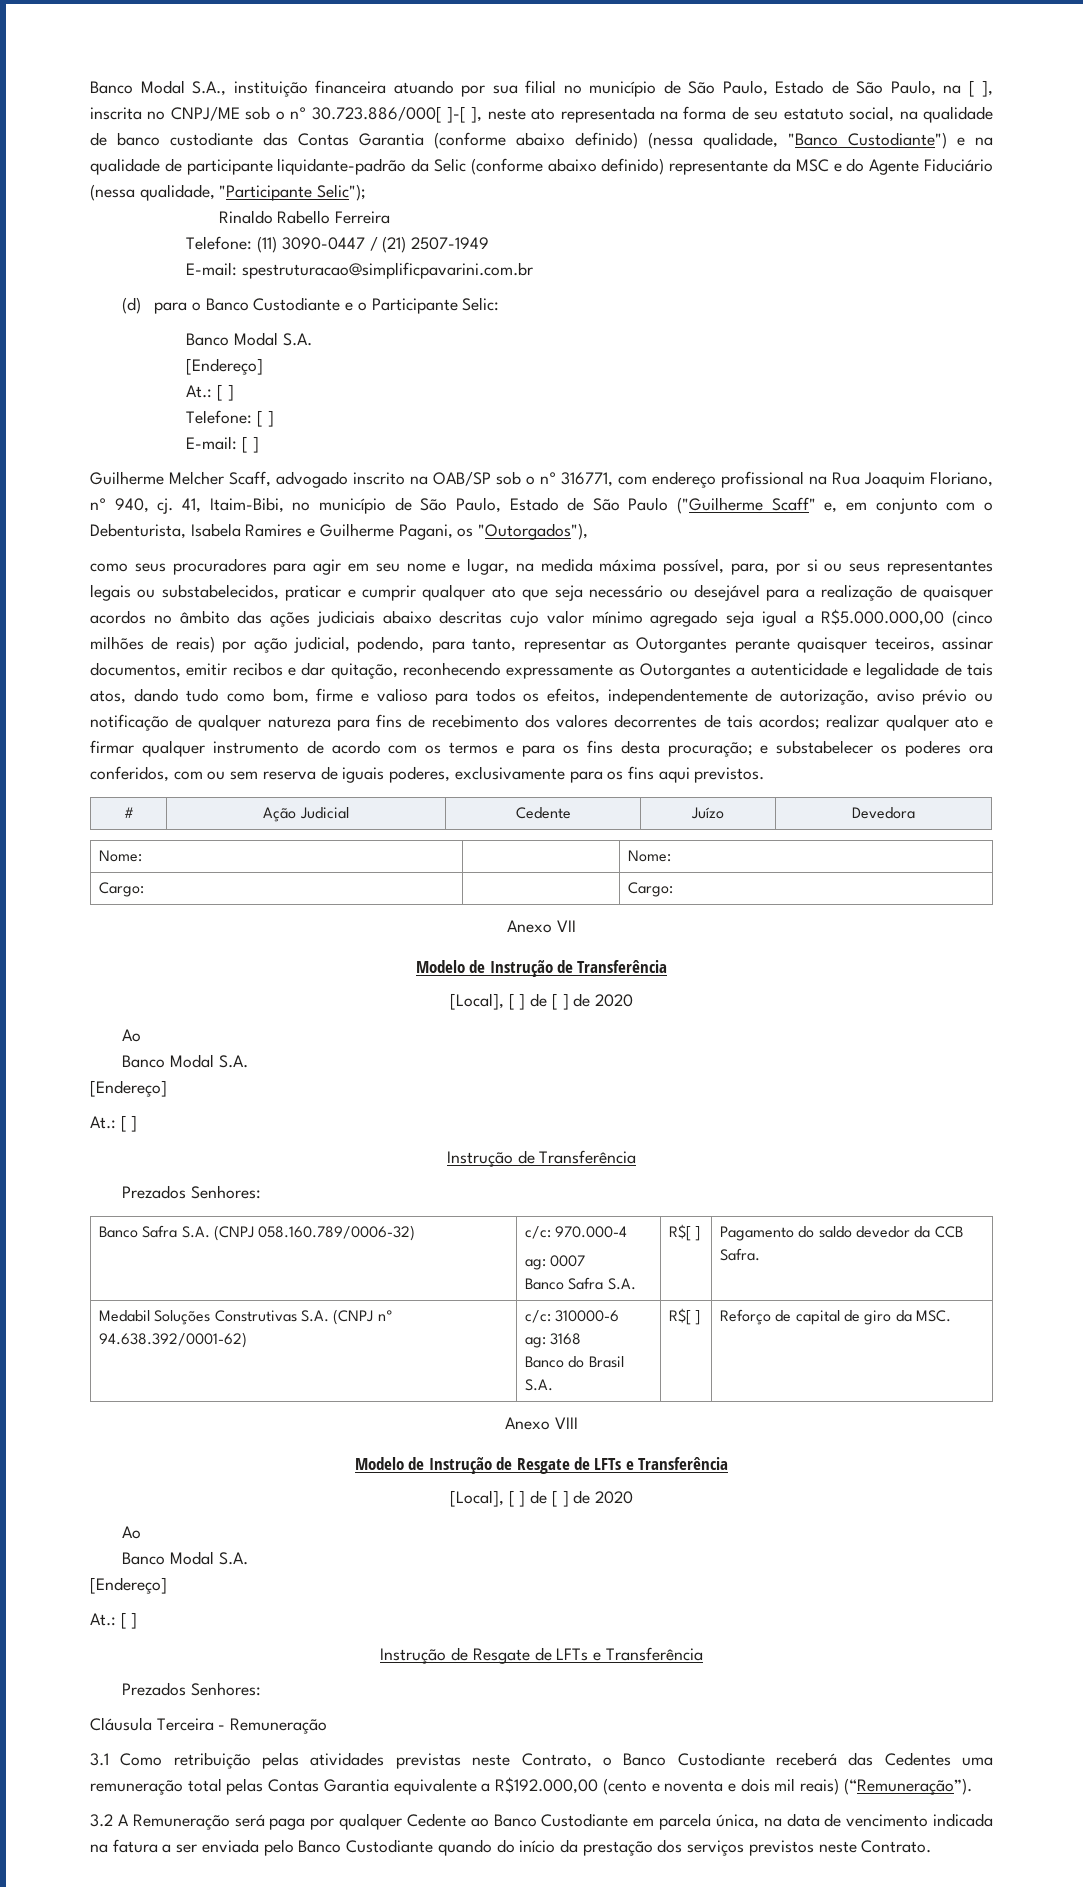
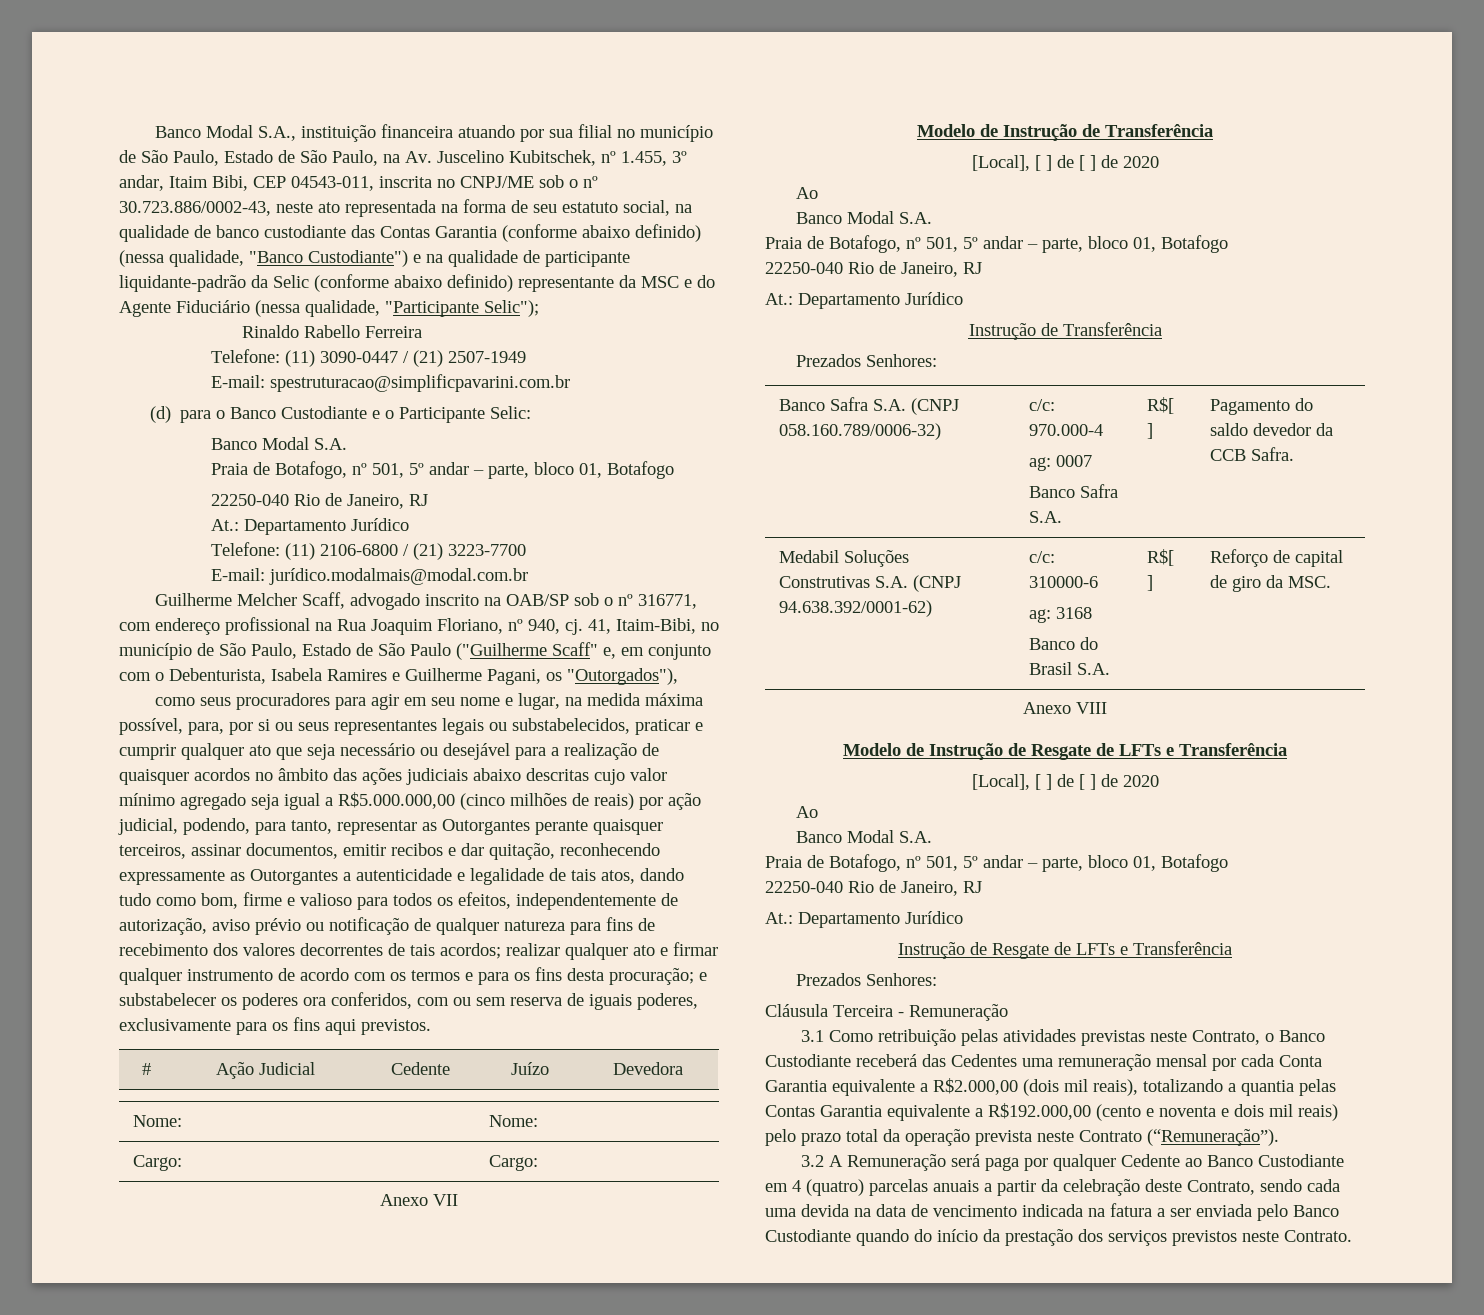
[968,80,993,97] [ ], -> [405,150,687,166] [119,175,374,191] Av. Juscelino Kubitschek, nº 1.455, 3º andar, Itaim Bibi, CEP 04543-011,
[311,106,483,123] 30.723.886/000[ ]-[ ], -> [119,201,271,216] 30.723.886/0002-43,
[186,358,264,375] [186,384,234,401] [186,410,274,427] [186,436,259,453] [Endereço] // At.: [ ] // Telefone: [ ] // E-mail: [ ] -> [210,461,674,479] [210,493,428,509] [210,518,409,535] [210,542,526,560] [210,568,528,585] Praia de Botafogo, nº 501, 5º andar – parte, bloco 01, Botafogo // 22250-040 Rio de Janeiro, RJ // At.: Departamento Jurídico // Telefone: (11) 2106-6800 / (21) 3223-7700 // E-mail: jurídico.modalmais@modal.com.br
[874,637,935,652] teceiros, -> [119,844,186,859] terceiros,
[90,1080,167,1097] [90,1115,138,1132] [Endereço] // At.: [ ] -> [765,235,1228,253] [765,261,982,277] [765,292,963,309] Praia de Botafogo, nº 501, 5º andar – parte, bloco 01, Botafogo // 22250-040 Rio de Janeiro, RJ // At.: Departamento Jurídico
[377,1310,393,1321] nº -> (961, 583) none
[90,1577,167,1594] [90,1612,138,1629] [Endereço] // At.: [ ] -> [765,854,1228,872] [765,880,982,896] [765,911,963,928] Praia de Botafogo, nº 501, 5º andar – parte, bloco 01, Botafogo // 22250-040 Rio de Janeiro, RJ // At.: Departamento Jurídico
[187,1778,222,1792] total -> [1156,1054,1322,1071] [765,1078,1294,1096] mensal por cada Conta Garantia equivalente a R$2.000,00 (dois mil reais), totalizando a quantia
(840, 1786) none -> [765,1129,1142,1146] pelo prazo total da operação prevista neste Contrato
[659,1813,759,1830] parcela única, -> [792,1179,1340,1196] [765,1204,849,1217] 4 (quatro) parcelas anuais a partir da celebração deste Contrato, sendo cada uma devida

